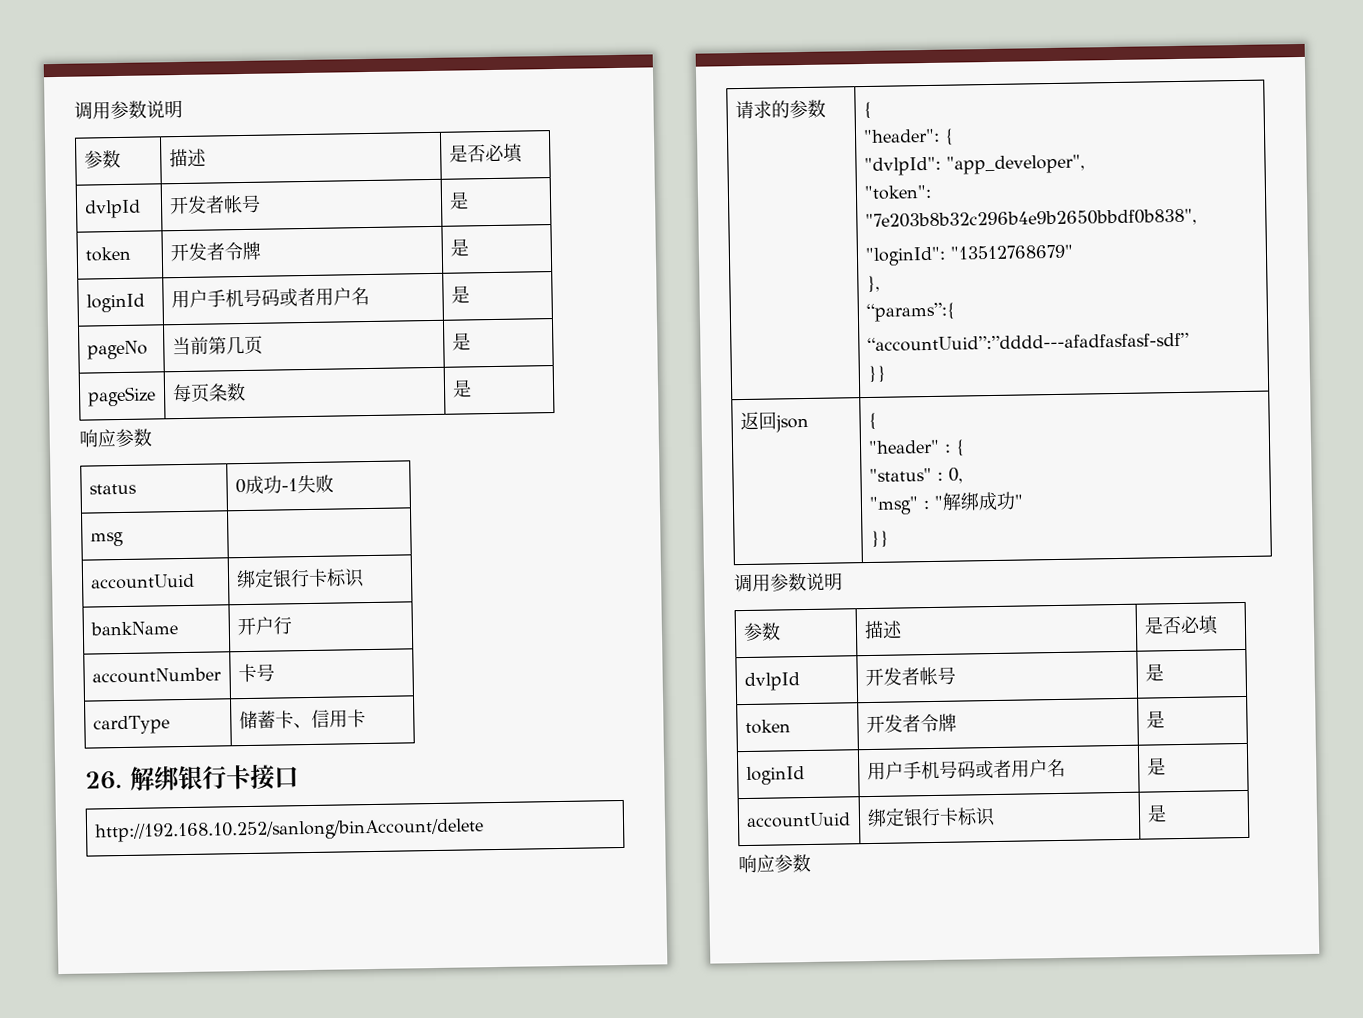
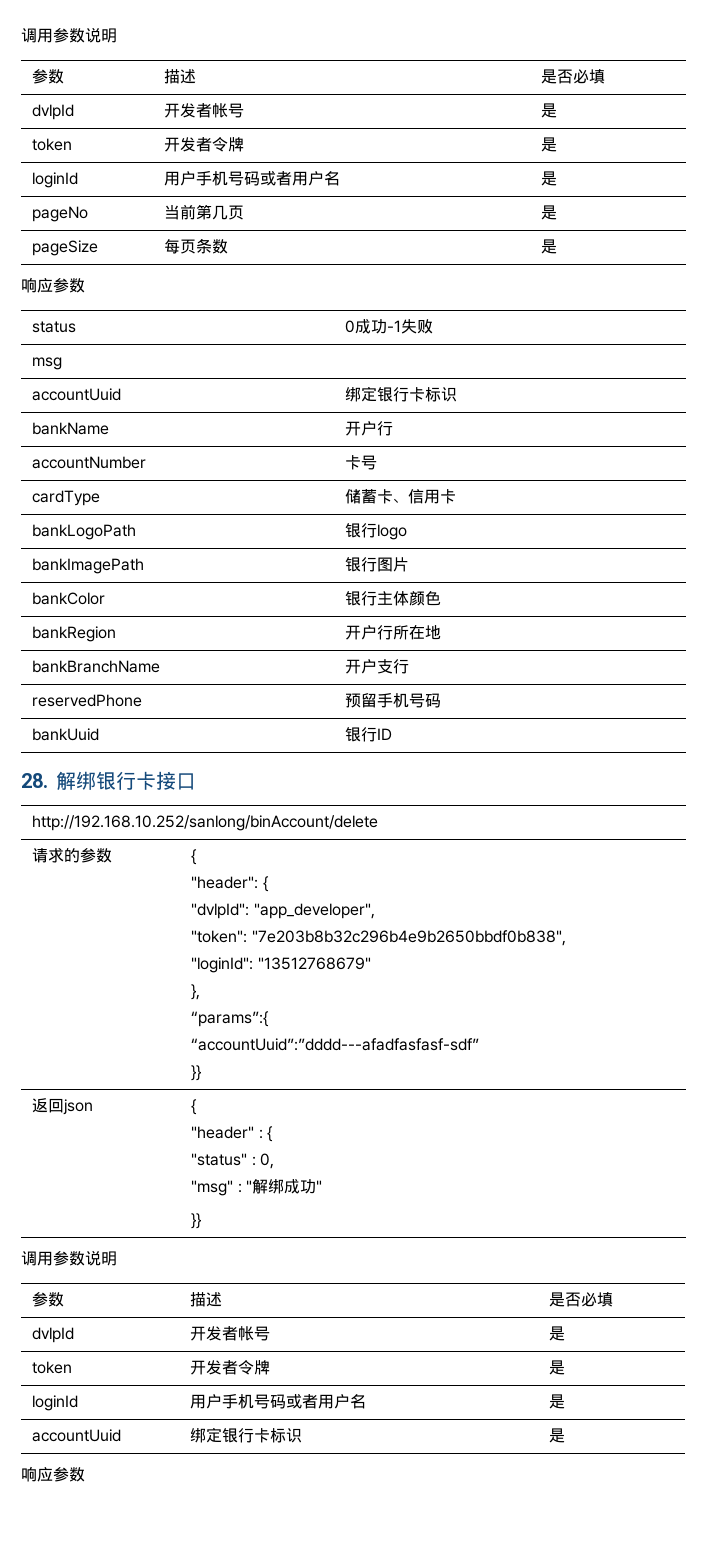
[85,771,122,790] // 26. -> [32,524,137,540] [345,523,408,540] [32,558,145,574] [345,557,410,572] [32,592,106,605] [345,591,442,606] [32,626,117,642] [345,625,442,640] [32,660,161,673] [345,659,410,674] [32,694,143,707] [345,693,442,708] [32,728,100,741] [345,727,393,742] [21,773,48,788] // bankLogoPath | 银行logo // bankImagePath | 银行图片 // bankColor | 银行主体颜色 // bankRegion | 开户行所在地 // bankBranchName | 开户支行 // reservedPhone | 预留手机号码 // bankUuid | 银行ID // 28.

